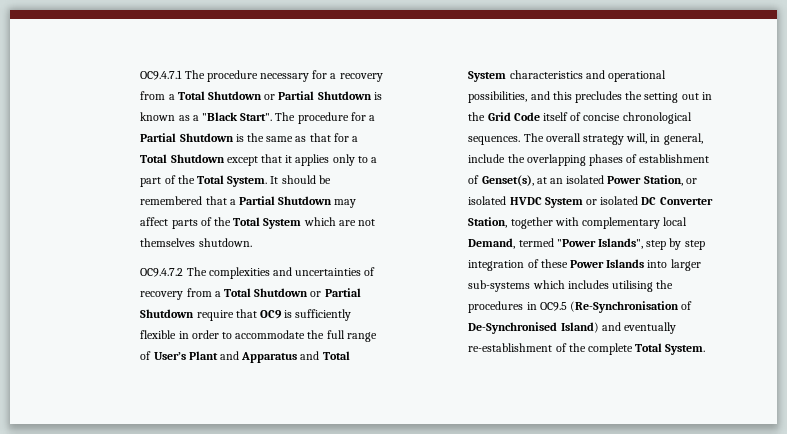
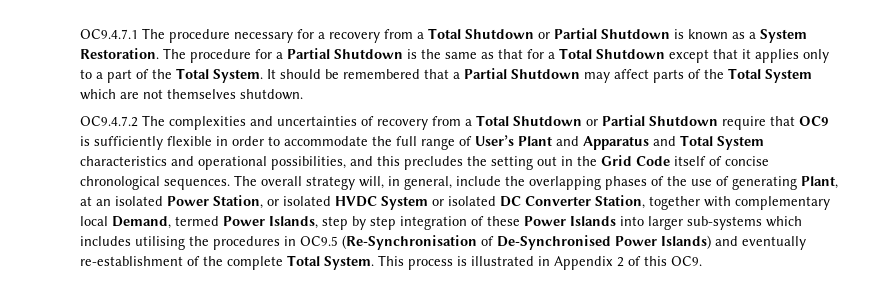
[202,112,273,121] "Black Start". -> [760,29,808,43] [80,48,160,59] System Restoration.
[639,154,710,163] [468,175,534,186] establishment of Genset(s), -> [667,176,839,190] the use of generating Plant,
[556,238,644,249] "Power Islands", -> [223,216,319,229] Power Islands,
[560,322,599,333] Island) -> [615,235,712,249] Power Islands)
(706, 349) none -> [378,255,703,270] This process is illustrated in Appendix 2 of this OC9.

